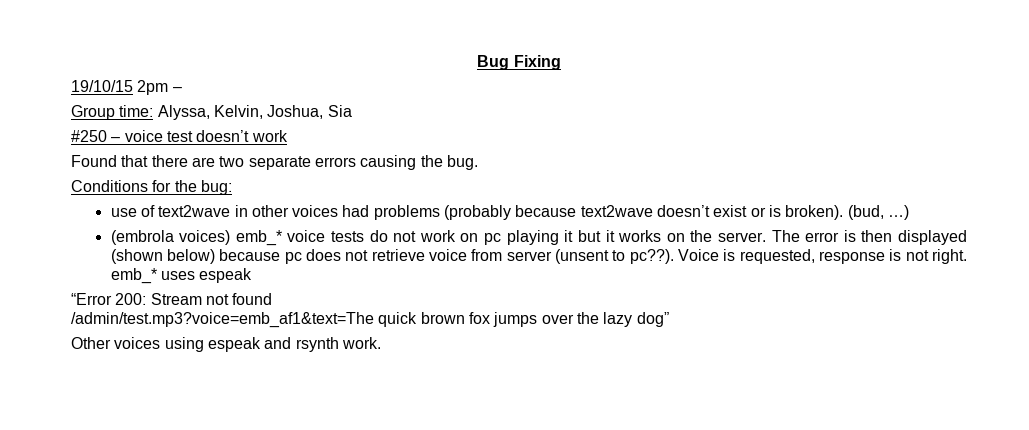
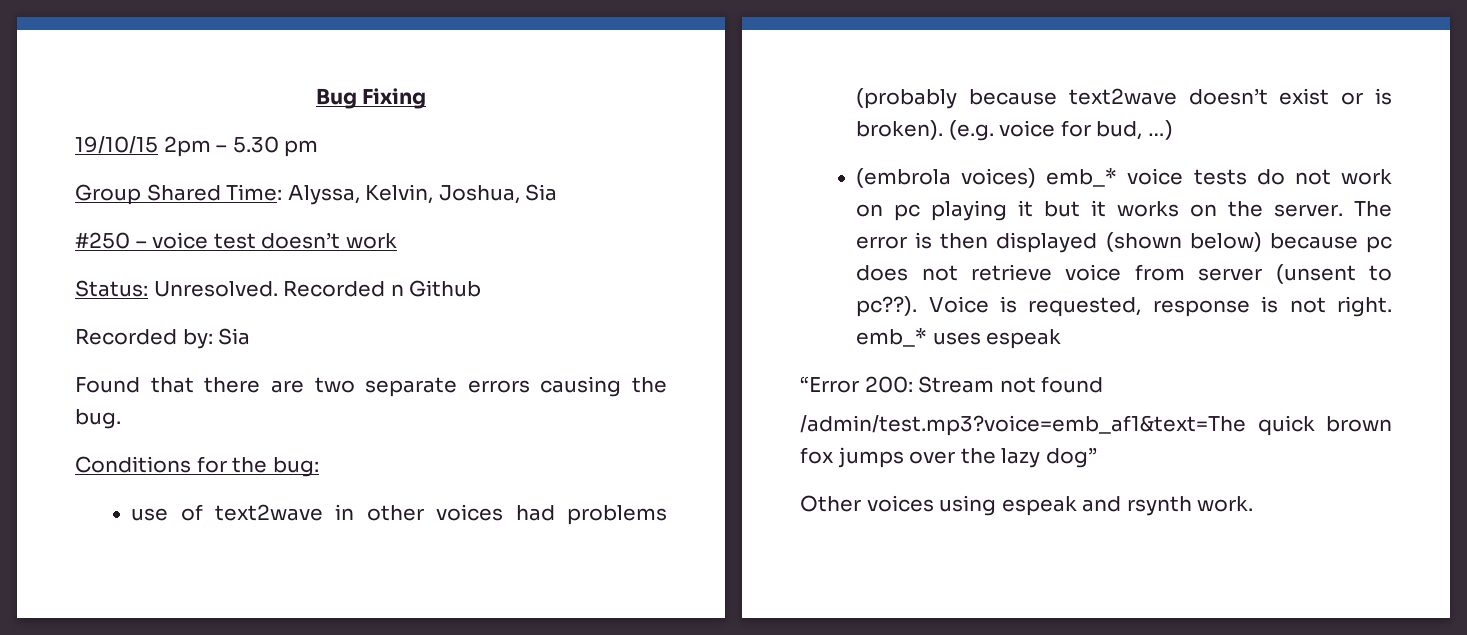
(182, 89) none -> [232,136,319,157] 5.30 pm
[119,105,154,117] time: -> [146,184,283,201] Shared Time:
(288, 136) none -> [75,280,482,297] [75,328,251,349] // Status: Unresolved. Recorded n Github // Recorded by: Sia
[847,205,884,220] (bud, -> [948,120,1143,141] (e.g. voice for bud,

